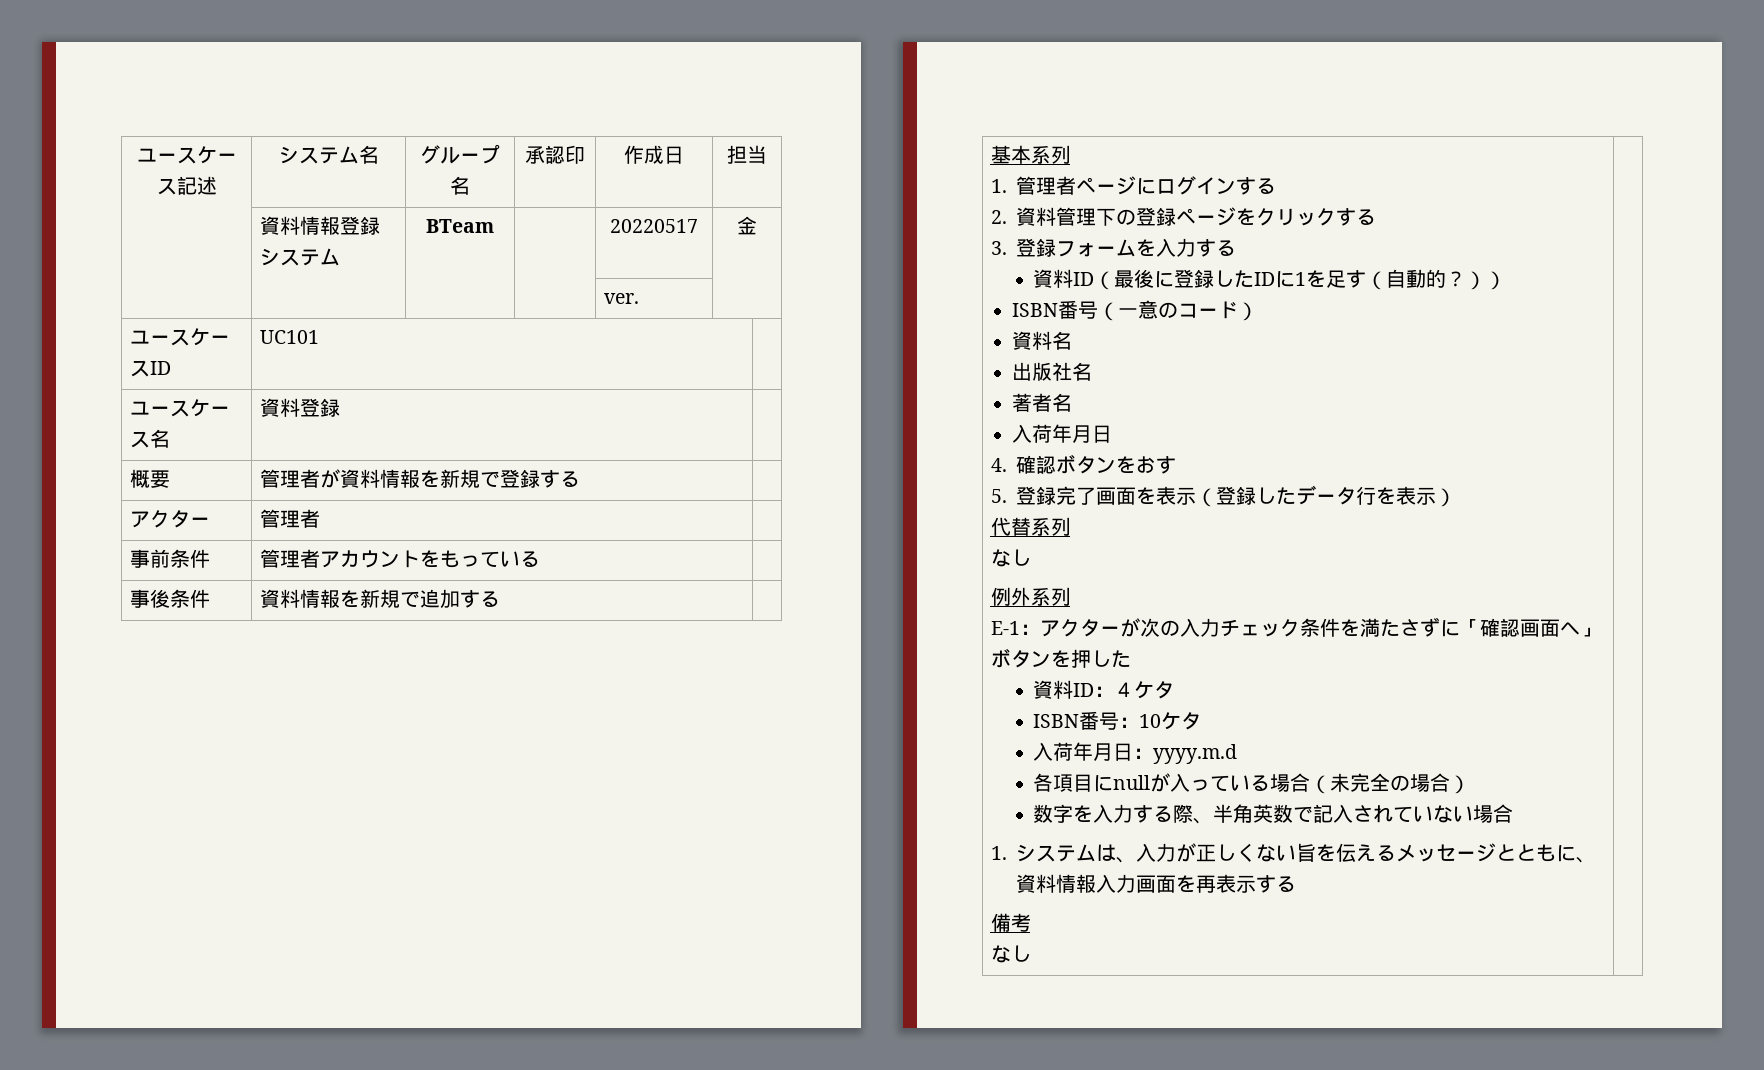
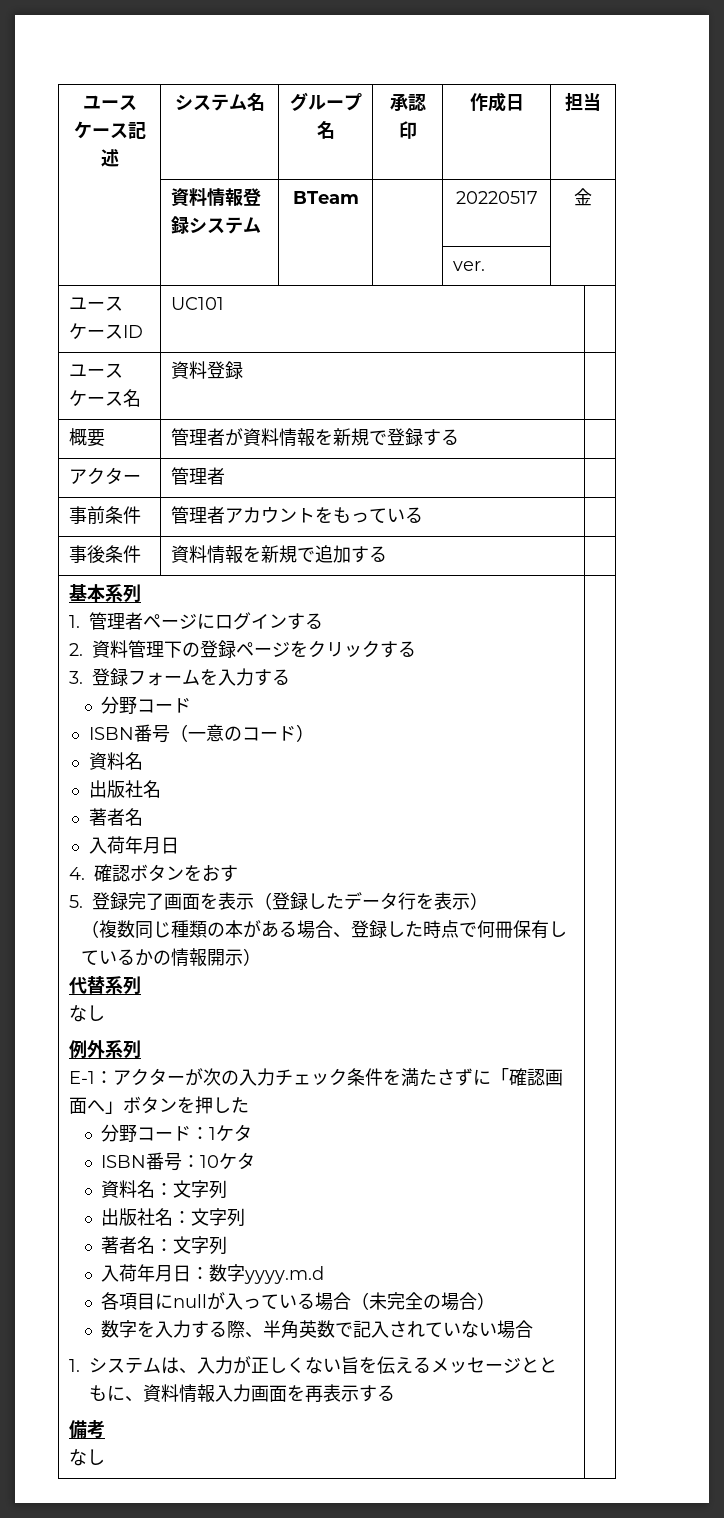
[1033,269,1507,290] 資料ID（最後に登録したIDに1を足す（自動的？）） -> [101,696,192,714] 分野コード
(1457, 497) none -> [81,920,568,939] [81,948,262,967] // （複数同じ種類の本がある場合、登録した時点で何冊保有しているかの情報開示）
[1033,680,1135,699] 資料ID：４ -> [101,1124,217,1142] 分野コード：1
(1202, 721) none -> [101,1180,228,1199] [101,1208,246,1227] [101,1236,228,1255] // 資料名：文字列 // 出版社名：文字列 // 著者名：文字列
(1154, 753) none -> [209,1264,246,1282] 数字

